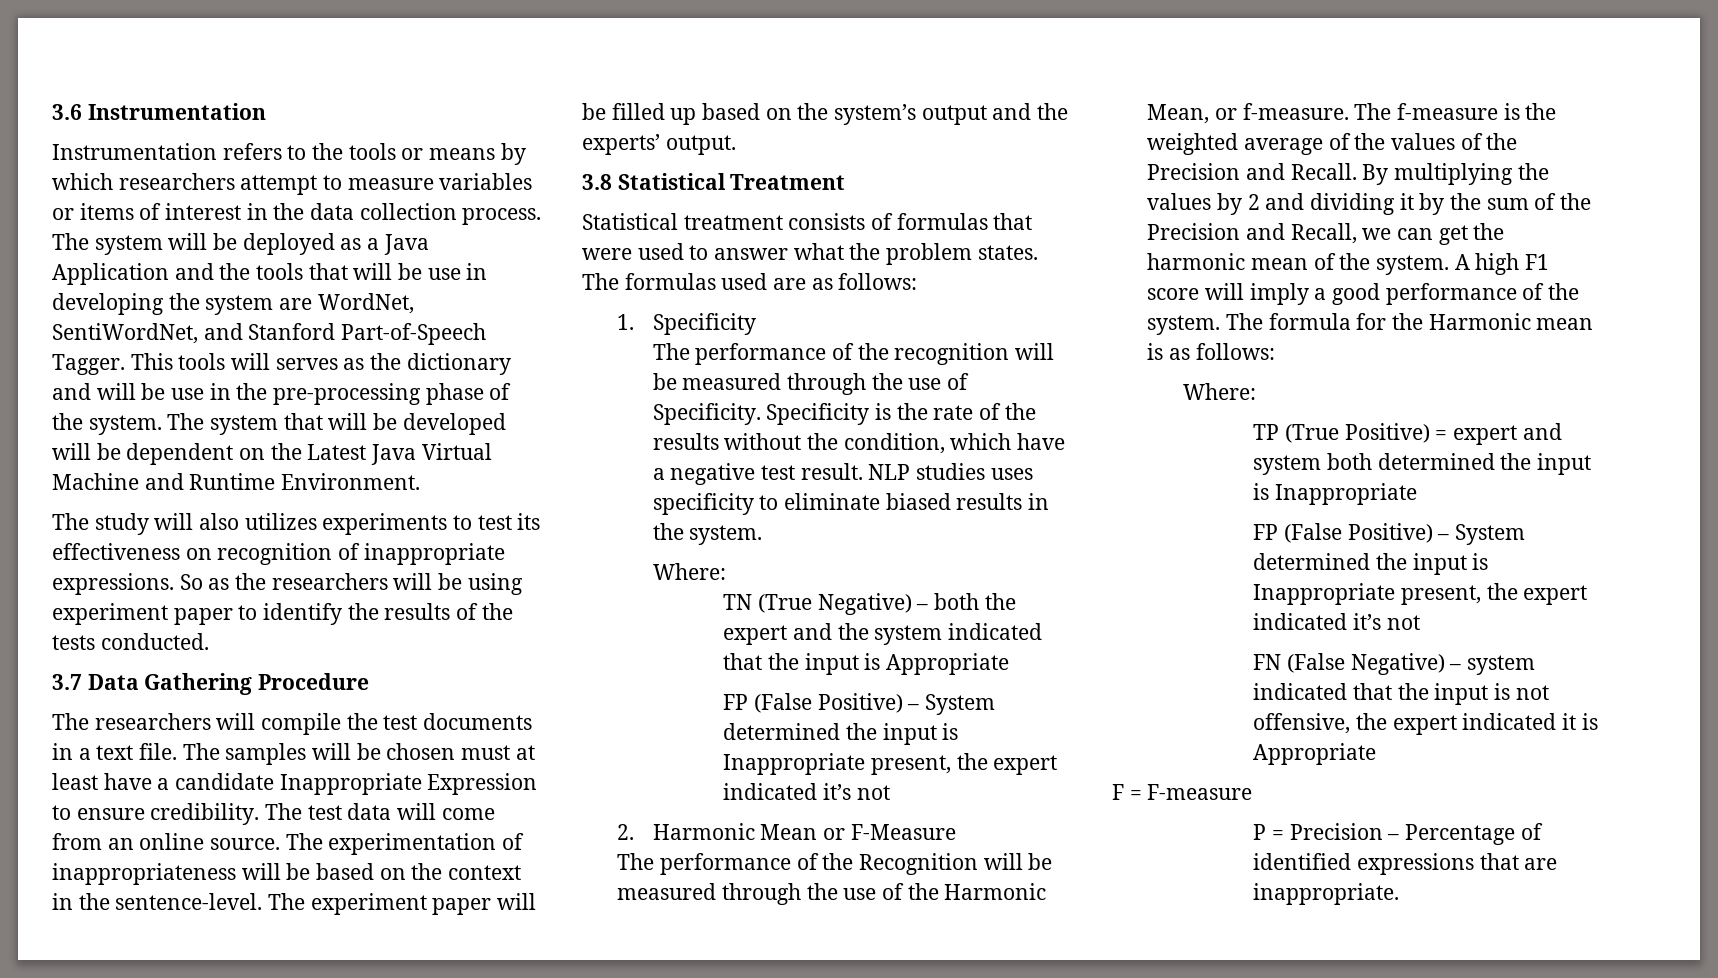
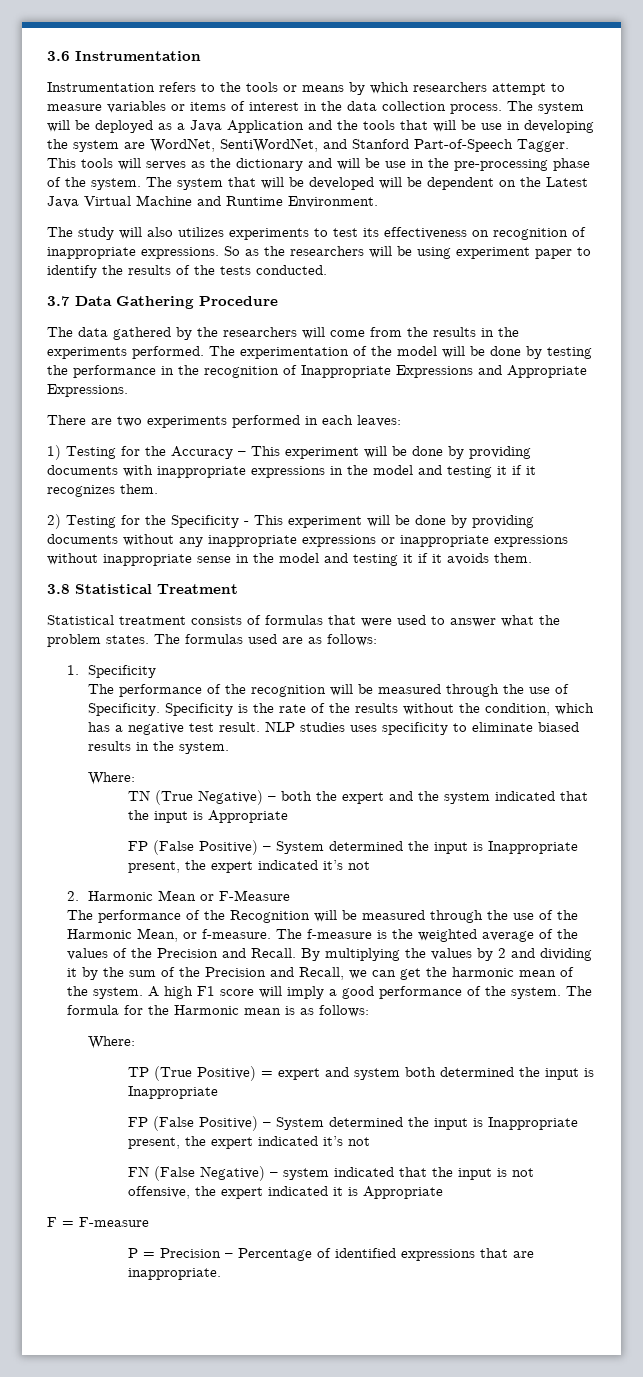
[94,713,533,735] [52,743,535,765] [52,773,538,795] [52,803,495,825] [52,833,525,855] [52,863,522,885] [52,893,537,915] [582,103,1069,125] [582,134,736,155] researchers will compile the test documents in a text file. The samples will be chosen must at least have a candidate Inappropriate Expression to ensure credibility. The test data will come from an online source. The experimentation of inappropriateness will be based on the context in the sentence-level. The experiment paper will be filled up based on the system’s output and the experts’ output. -> [78,327,519,340] [47,346,592,359] [47,365,587,378] [47,384,128,397] [47,415,401,428] [47,445,531,460] [47,465,536,478] [47,484,158,497] [47,514,534,529] [47,534,568,547] [47,553,532,566] data gathered by the researchers will come from the results in the experiments performed. The experimentation of the model will be done by testing the performance in the recognition of Inappropriate Expressions and Appropriate Expressions. // There are two experiments performed in each leaves: // 1) Testing for the Accuracy – This experiment will be done by providing documents with inappropriate expressions in the model and testing it if it recognizes them. // 2) Testing for the Specificity - This experiment will be done by providing documents without any inappropriate expressions or inappropriate expressions without inappropriate sense in the model and testing it if it avoids them.
[1016,433,1065,450] have -> [87,722,110,732] has

